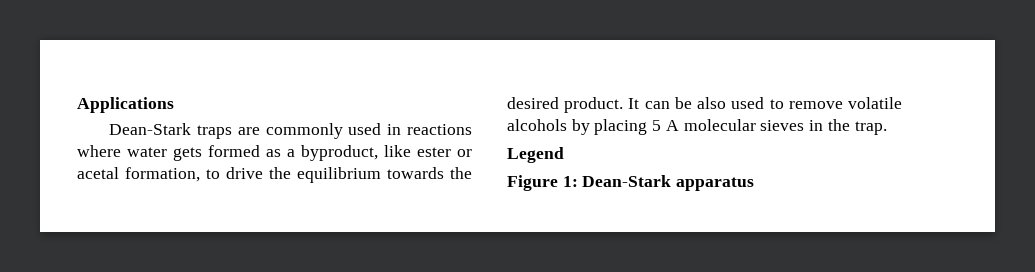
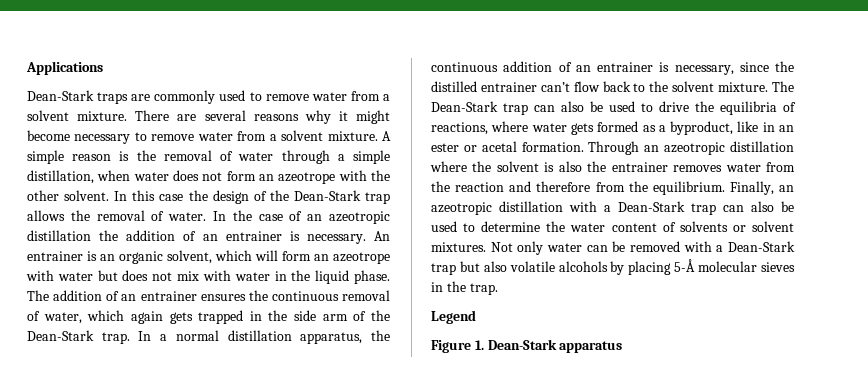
[387,124,472,135] in reactions -> [249,91,390,101] [27,110,390,124] [27,130,392,144] [27,150,391,164] [27,170,390,184] [27,190,390,204] [27,210,391,224] [27,230,390,244] [27,250,390,264] [26,270,390,284] [27,290,390,301] [27,310,390,324] [27,330,390,344] [431,61,794,75] [431,81,794,92] [431,101,796,115] [431,122,488,135] to remove water from a solvent mixture. There are several reasons why it might become necessary to remove water from a solvent mixture. A simple reason is the removal of water through a simple distillation, when water does not form an azeotrope with the other solvent. In this case the design of the Dean-Stark trap allows the removal of water. In the case of an azeotropic distillation the addition of an entrainer is necessary. An entrainer is an organic solvent, which will form an azeotrope with water but does not mix with water in the liquid phase. The addition of an entrainer ensures the continuous removal of water, which again gets trapped in the side arm of the Dean-Stark trap. In a normal distillation apparatus, the continuous addition of an entrainer is necessary, since the distilled entrainer can’t flow back to the solvent mixture. The Dean-Stark trap can also be used to drive the equilibria of reactions,
(411, 151) none -> [762,122,794,132] in an
[125,167,472,183] [507,97,843,113] formation, to drive the equilibrium towards the desired product. It can be also used to remove -> [521,141,794,155] [430,161,795,172] [431,181,794,195] [431,201,794,215] [431,221,794,232] [431,241,795,255] [431,261,507,275] formation. Through an azeotropic distillation where the solvent is also the entrainer removes water from the reaction and therefore from the equilibrium. Finally, an azeotropic distillation with a Dean-Stark trap can also be used to determine the water content of solvents or solvent mixtures. Not only water can be removed with a Dean-Stark trap but also
[652,120,679,131] 5 A -> [674,259,696,272] 5-Å
[562,176,578,187] 1: -> [474,340,484,350] 1.

